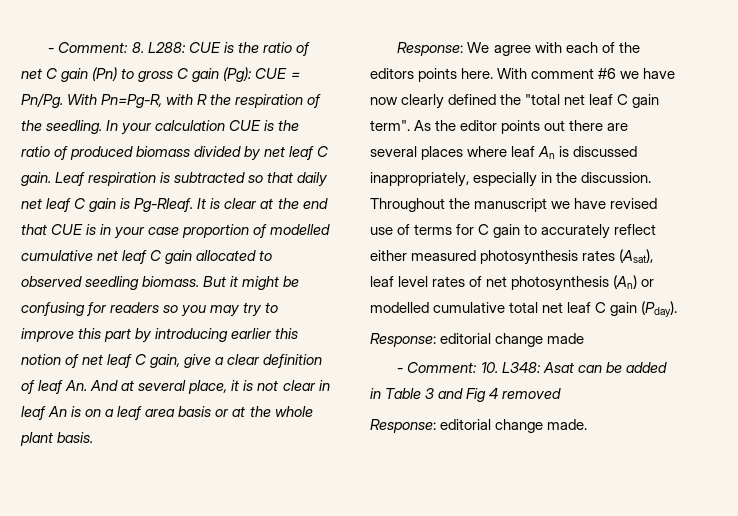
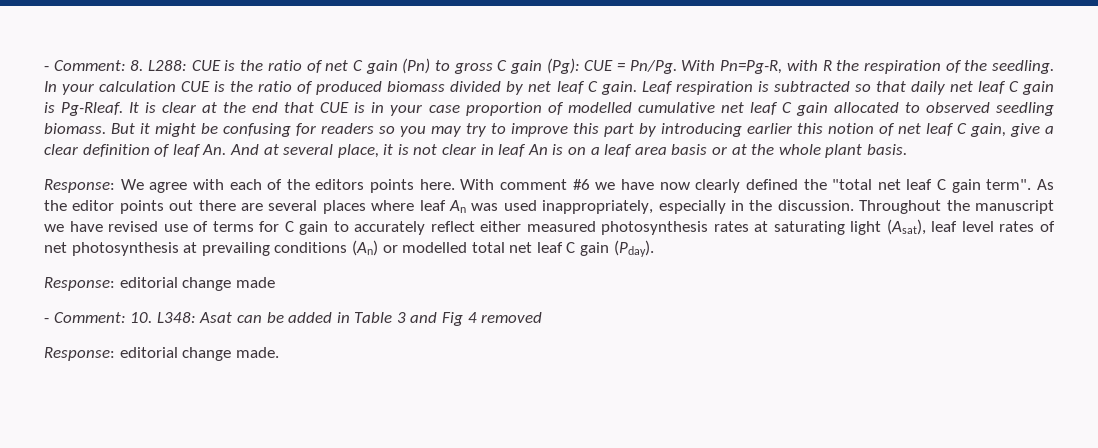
[559,146,638,157] is discussed -> [471,200,537,211] was used
(616, 255) none -> [754,221,882,235] at saturating light
(610, 283) none -> [183,242,348,256] at prevailing conditions
[433,302,506,313] cumulative -> (468, 247) none

